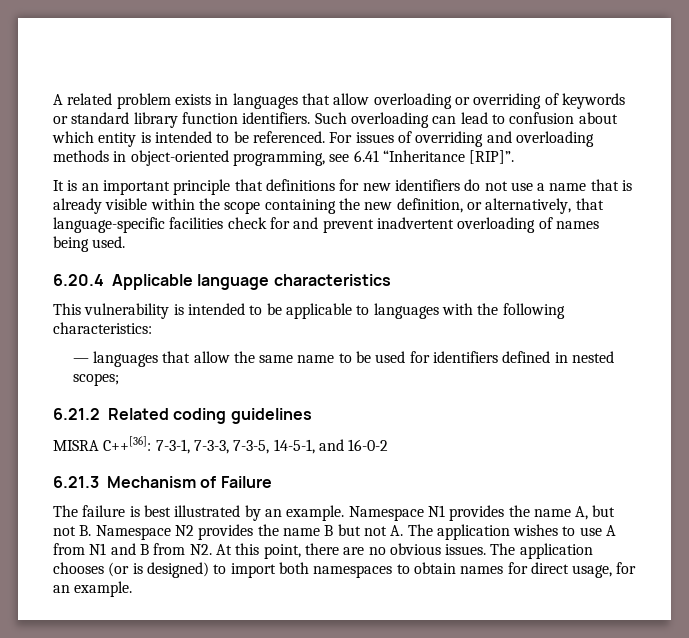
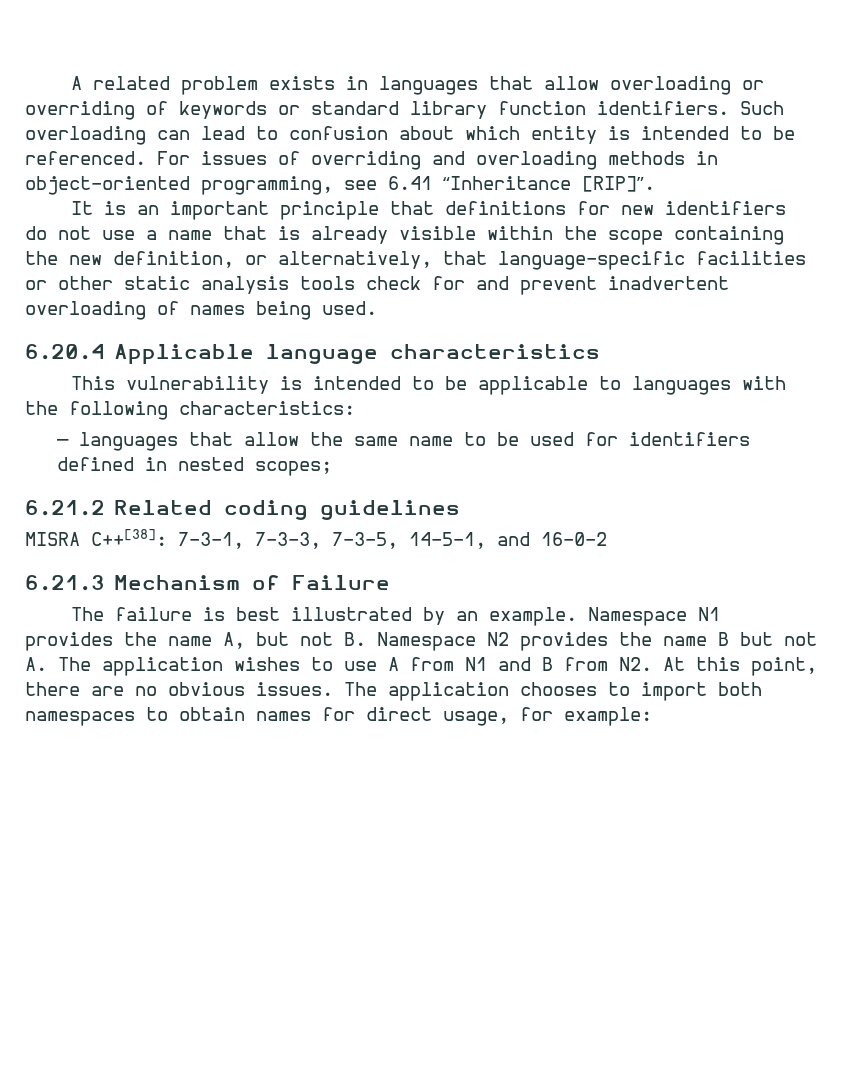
(224, 223) none -> [25,276,355,294] or other static analysis tools
[103,436,152,451] C++[36]: -> [91,529,167,546] C++[38]:
[108,562,209,578] (or is designed) -> (597, 689) none
[53,581,133,597] an example. -> [564,707,652,726] example:

